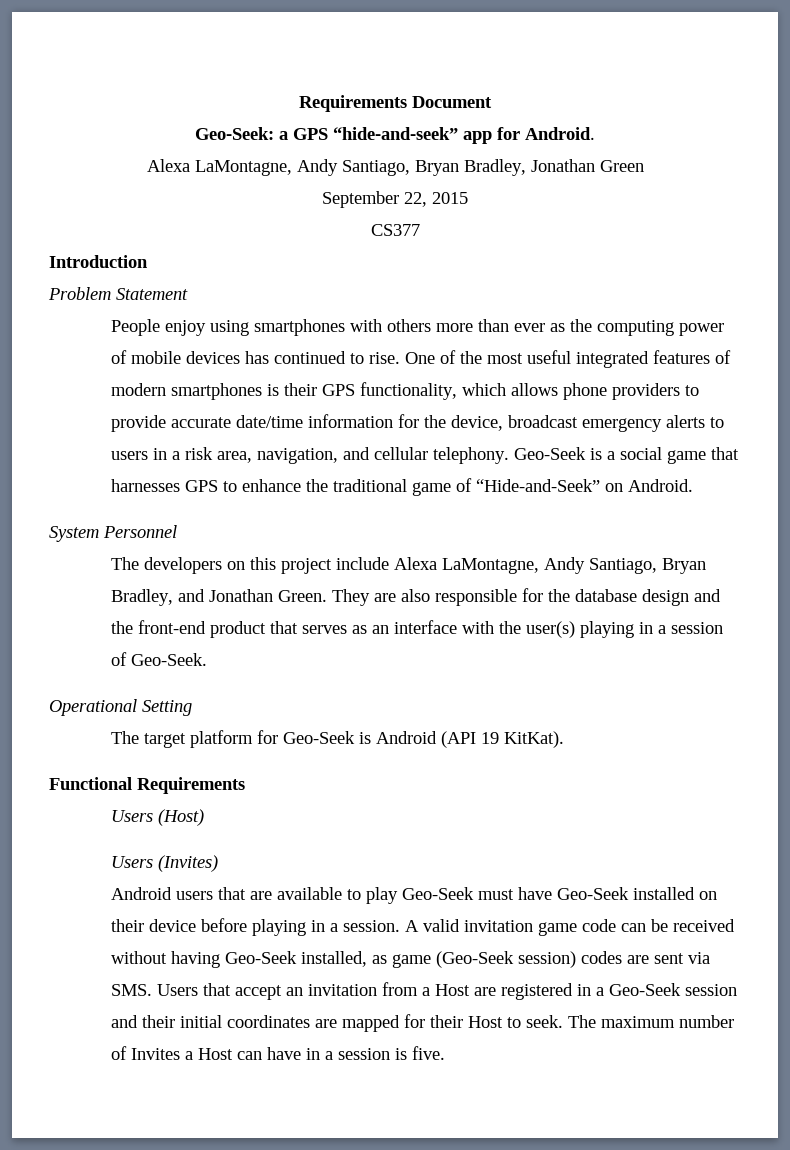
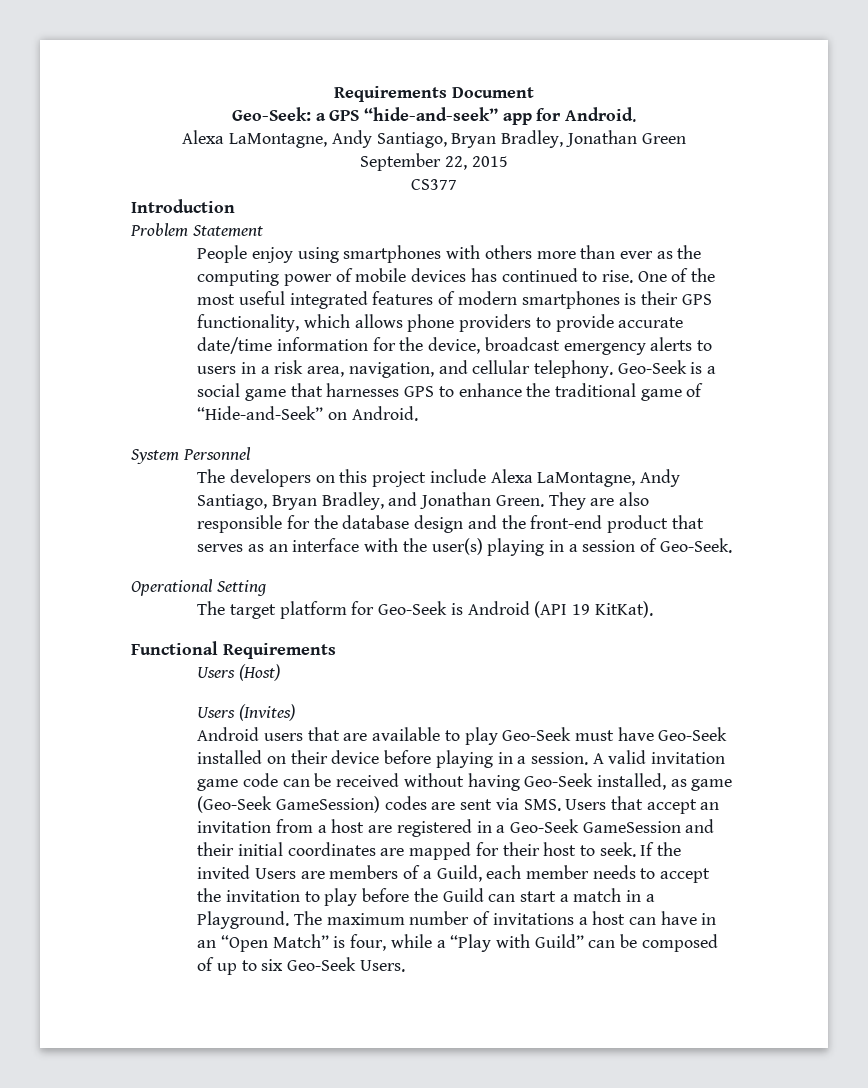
[517,951,576,968] session) -> [275,796,380,813] GameSession)
[434,984,470,996] Host -> [331,819,365,833] host
[684,984,737,996] session -> [582,821,681,833] GameSession
[467,1016,503,1028] Host -> [543,842,577,856] host
[567,1015,734,1028] [110,1046,445,1060] The maximum number of Invites a Host can have in a session is five. -> [640,842,682,856] [197,865,711,883] [197,888,655,906] [197,911,717,929] [197,934,718,952] [197,957,405,975] If the invited Users are members of a Guild, each member needs to accept the invitation to play before the Guild can start a match in a Playground. The maximum number of invitations a host can have in an “Open Match” is four, while a “Play with Guild” can be composed of up to six Geo-Seek Users.

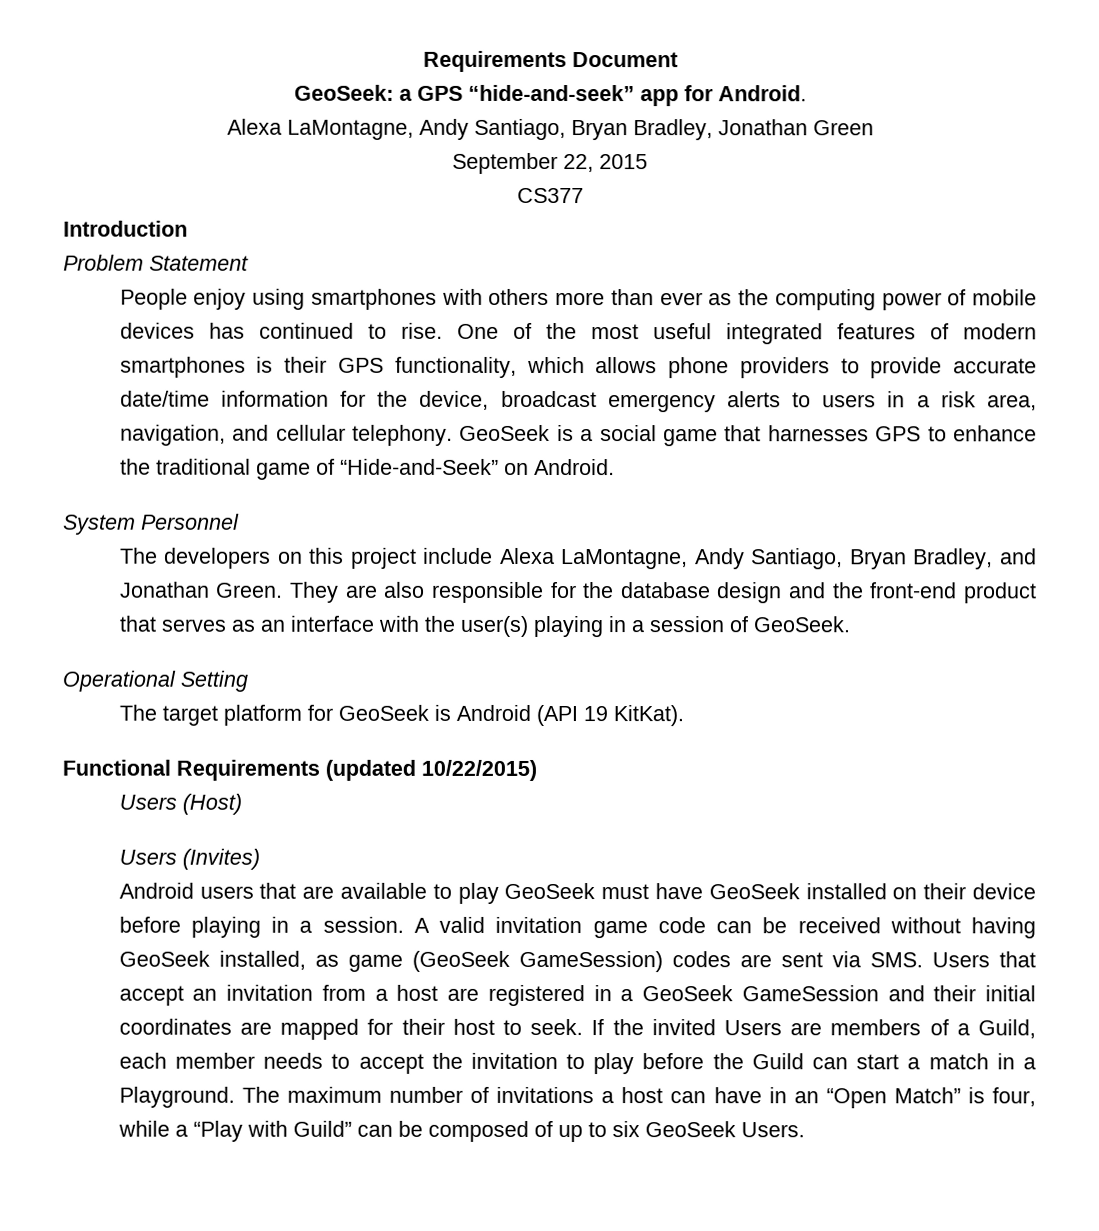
[231,107,311,121] Geo-Seek: -> [293,84,394,101] GeoSeek:
[617,360,687,374] Geo-Seek -> [459,424,551,442] GeoSeek
[659,538,732,553] Geo-Seek. -> [752,616,850,633] GeoSeek.
[378,601,448,615] Geo-Seek -> [337,704,429,721] GeoSeek
(336, 651) none -> [325,759,537,781] (updated 10/22/2015)
[502,727,572,741] Geo-Seek -> [504,882,596,900] GeoSeek
[658,727,728,741] Geo-Seek -> [708,883,800,900] GeoSeek
[524,773,594,787] Geo-Seek -> [118,950,210,967] GeoSeek
[197,796,273,813] (Geo-Seek -> [411,950,510,972] (GeoSeek
[510,819,580,833] Geo-Seek -> [642,985,734,1002] GeoSeek
[287,957,357,971] Geo-Seek -> [644,1121,736,1138] GeoSeek

